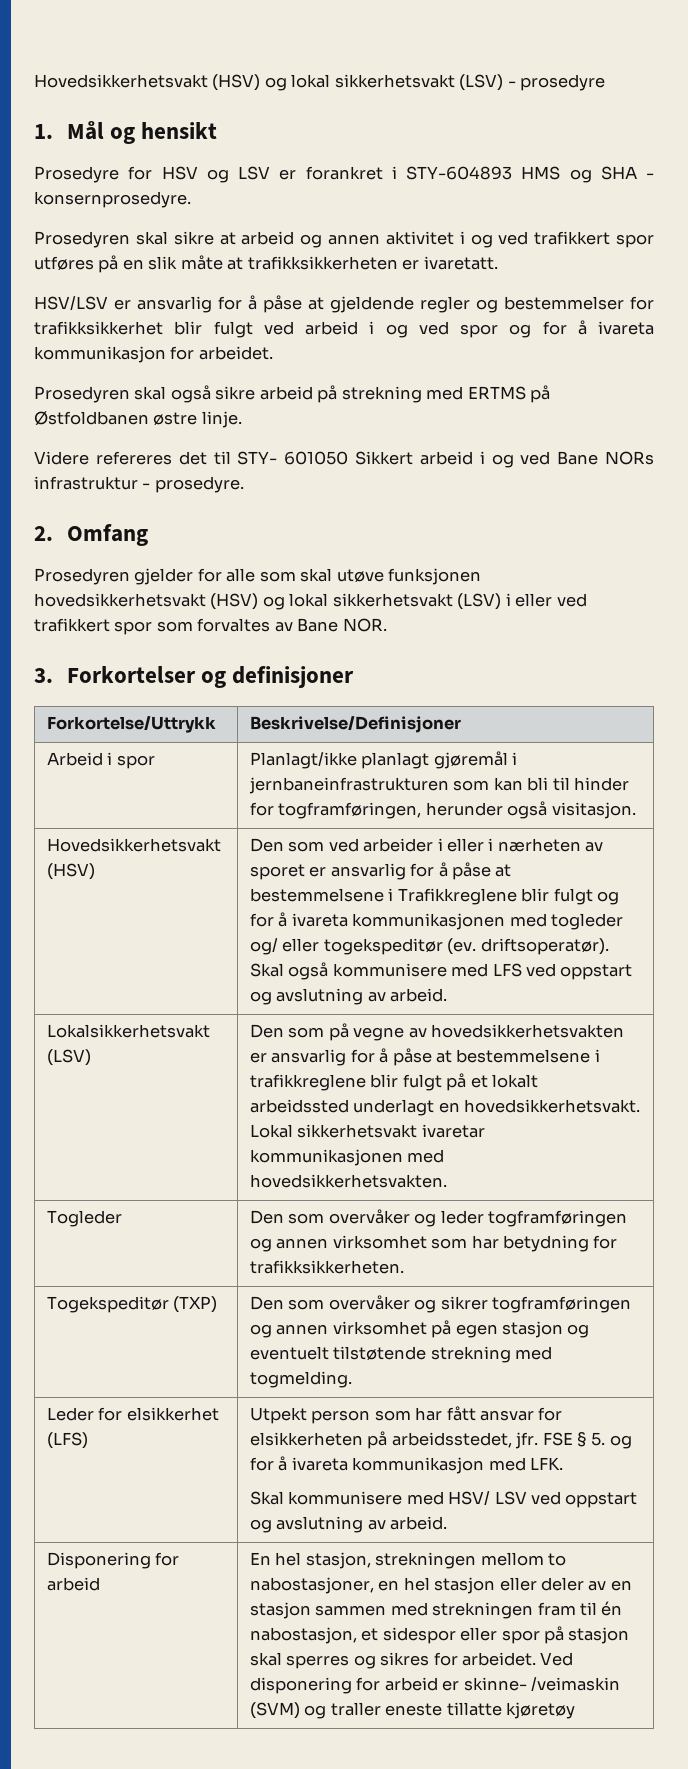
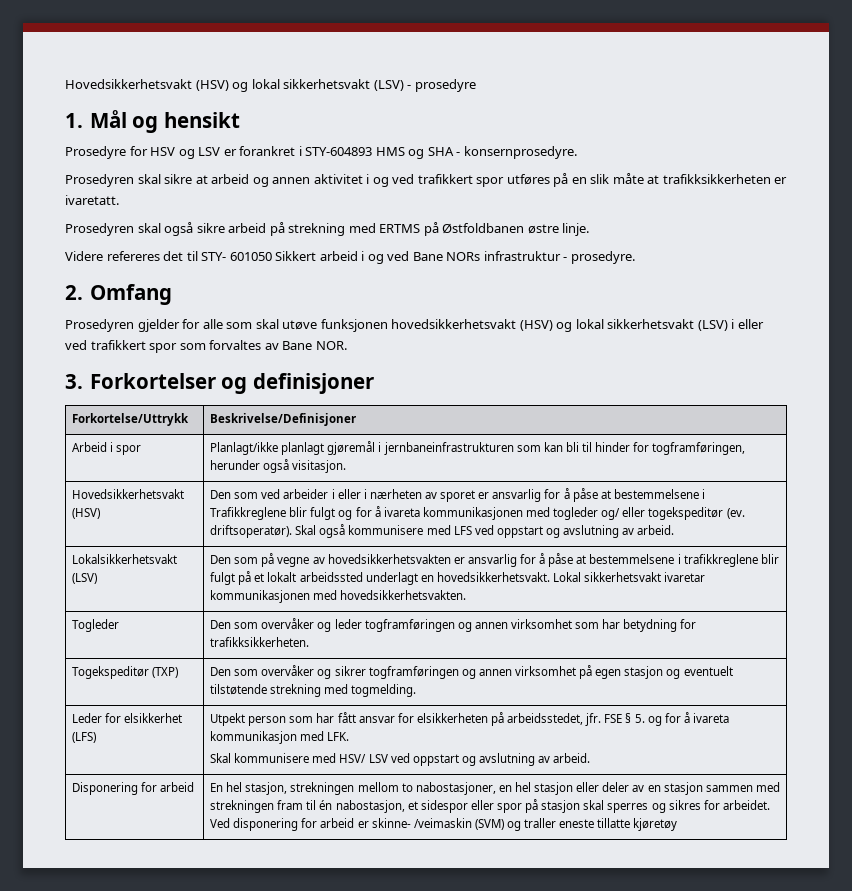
[34,295,654,313] [34,320,654,338] [34,346,273,363] // HSV/LSV er ansvarlig for å påse at gjeldende regler og bestemmelser for trafikksikkerhet blir fulgt ved arbeid i og ved spor og for å ivareta kommunikasjon for arbeidet. -> (119, 200) none

